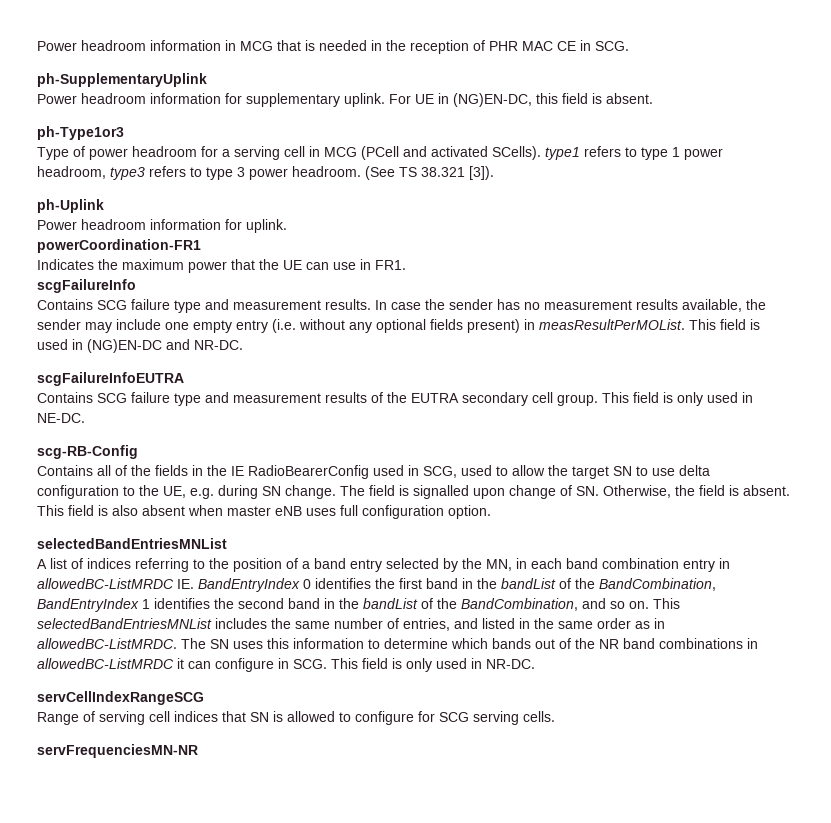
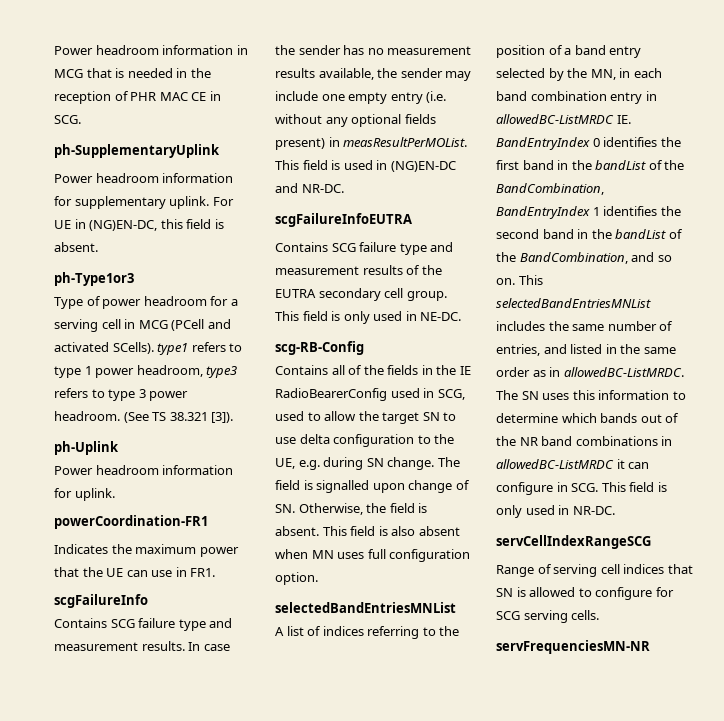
[227,506,302,516] master eNB -> [311,550,334,559] MN

